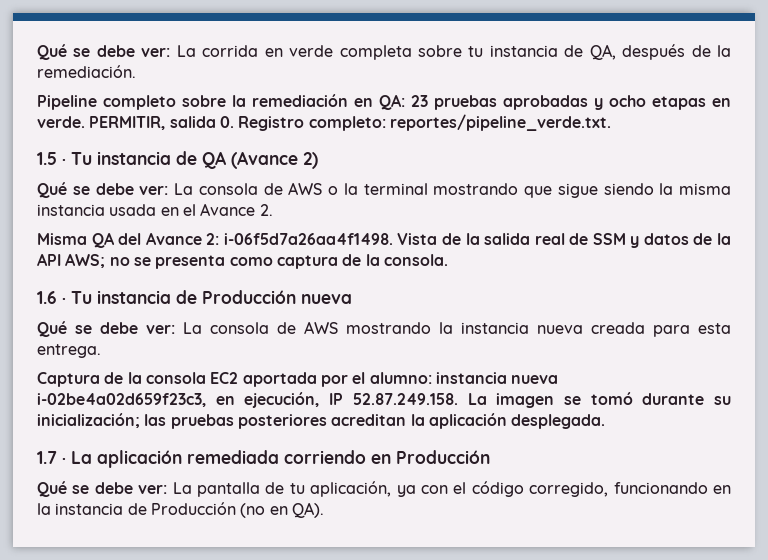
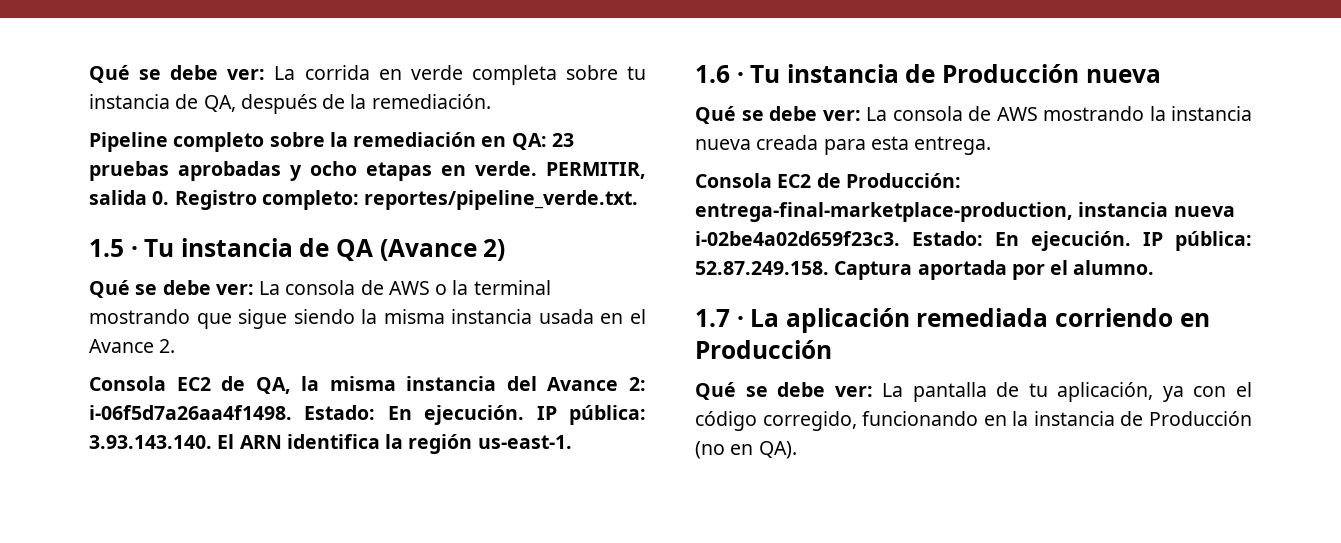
[37,232,731,248] [37,253,448,269] Misma QA del Avance 2: i-06f5d7a26aa4f1498. Vista de la salida real de SSM y datos de la API AWS; no se presenta como captura de la consola. -> [89,376,646,394] [89,405,646,425] [89,434,572,454] Consola EC2 de QA, la misma instancia del Avance 2: i-06f5d7a26aa4f1498. Estado: En ejecución. IP pública: 3.93.143.140. El ARN identifica la región us-east-1.
[37,372,559,387] [37,392,732,408] [37,413,606,429] Captura de la consola EC2 aportada por el alumno: instancia nueva i-02be4a02d659f23c3, en ejecución, IP 52.87.249.158. La imagen se tomó durante su inicialización; las pruebas posteriores acreditan la aplicación desplegada. -> [695,173,961,188] [695,202,1235,222] [695,231,1252,251] [695,260,1155,280] Consola EC2 de Producción: entrega-final-marketplace-production, instancia nueva i-02be4a02d659f23c3. Estado: En ejecución. IP pública: 52.87.249.158. Captura aportada por el alumno.

